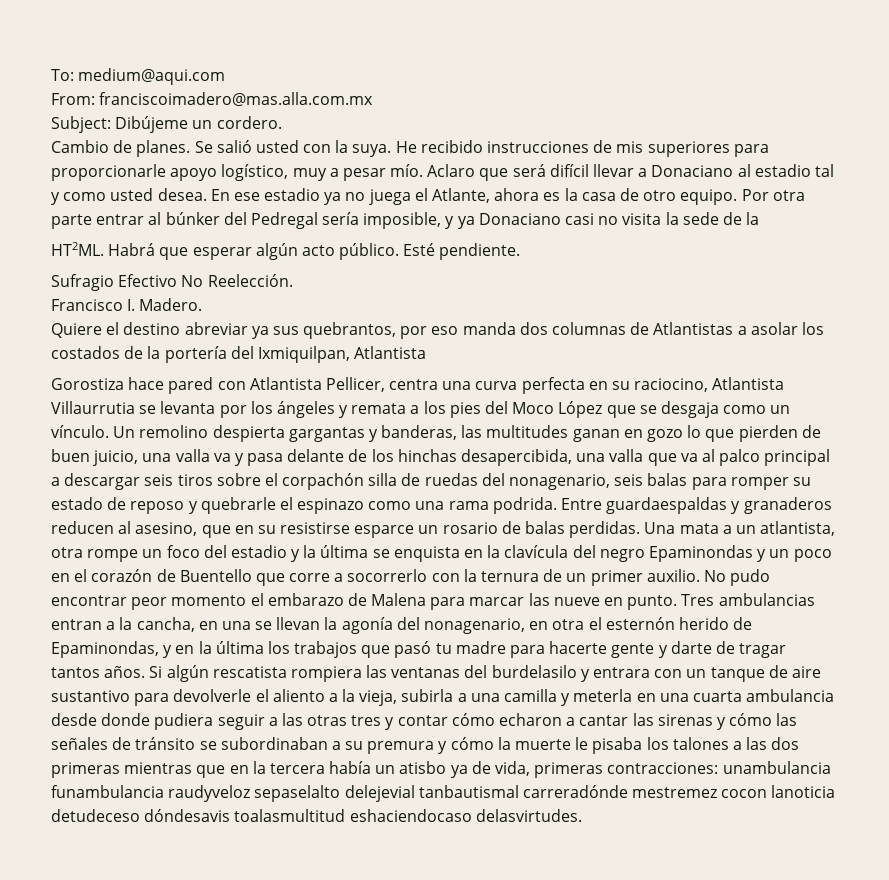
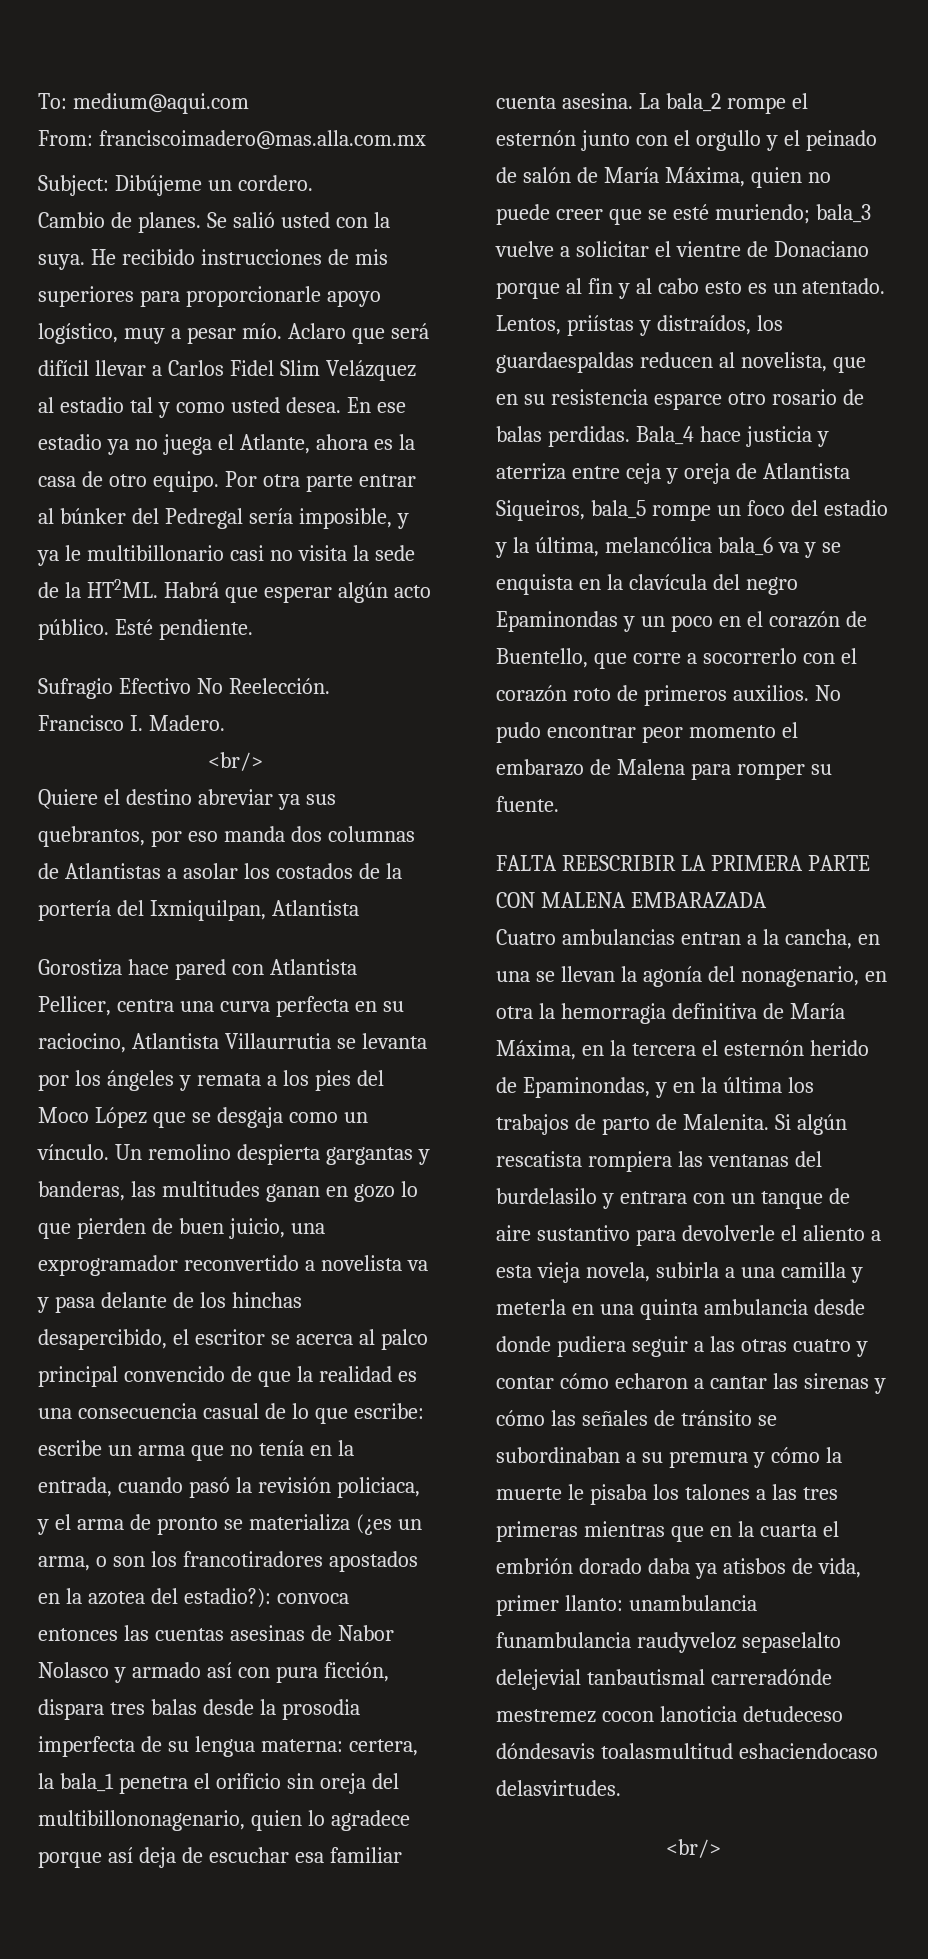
[651,165,734,177] Donaciano -> [167,360,416,381] Carlos Fidel Slim Velázquez
[478,213,561,225] Donaciano -> [64,545,224,561] le multibillonario
(760, 218) // -> (81, 590) none
(203, 304) none -> [207,752,263,771] // <br/>
[175,449,210,462] valla -> [38,1255,402,1276] exprogramador reconvertido a novelista
[461,449,831,466] [51,473,811,490] [51,497,832,514] desapercibida, una valla que va al palco principal a descargar seis tiros sobre el corpachón silla de ruedas del nonagenario, seis balas para romper su estado de reposo y quebrarle el espinazo como una rama podrida. Entre guardaespaldas y granaderos -> [38,1329,428,1350] [38,1366,417,1387] [38,1403,424,1424] [38,1440,354,1461] [38,1477,420,1498] [37,1514,422,1535] [38,1551,418,1572] [38,1588,349,1608] [38,1625,394,1641] [38,1662,389,1683] [38,1699,360,1720] [38,1736,418,1757] [38,1773,399,1794] [38,1810,410,1831] [38,1847,402,1868] [496,93,808,114] [496,130,877,151] [496,167,831,188] [496,204,871,225] [495,241,869,257] [496,278,886,299] [496,315,783,336] [496,352,634,373] desapercibido, el escritor se acerca al palco principal convencido de que la realidad es una consecuencia casual de lo que escribe: escribe un arma que no tenía en la entrada, cuando pasó la revisión policiaca, y el arma de pronto se materializa (¿es un arma, o son los francotiradores apostados en la azotea del estadio?): convoca entonces las cuentas asesinas de Nabor Nolasco y armado así con pura ficción, dispara tres balas desde la prosodia imperfecta de su lengua materna: certera, la bala_1 penetra el orificio sin oreja del multibillononagenario, quien lo agradece porque así deja de escuchar esa familiar cuenta asesina. La bala_2 rompe el esternón junto con el orgullo y el peinado de salón de María Máxima, quien no puede creer que se esté muriendo; bala_3 vuelve a solicitar el vientre de Donaciano porque al fin y al cabo esto es un atentado. Lentos, priístas y distraídos, los guardaespaldas
[135,522,198,536] asesino, -> [740,352,827,372] novelista,
[280,522,439,538] resistirse esparce un -> [550,389,766,410] resistencia esparce otro
[644,521,836,536] [51,547,83,558] Una mata a un atlantista, otra -> [635,426,829,447] [496,463,850,484] [496,500,646,521] Bala_4 hace justicia y aterriza entre ceja y oreja de Atlantista Siqueiros, bala_5
[320,545,369,558] última -> [534,537,816,558] última, melancólica bala_6 va y
[179,569,252,582] Buentello -> [496,648,588,668] Buentello,
[463,569,700,586] la ternura de un primer auxilio. -> [840,648,857,664] [496,685,809,706] el corazón roto de primeros auxilios.
[469,593,715,610] marcar las nueve en punto. Tres -> [736,763,832,780] [496,796,559,812] [496,855,870,871] [496,892,767,908] [496,929,556,945] romper su fuente. // FALTA REESCRIBIR LA PRIMERA PARTE CON MALENA EMBARAZADA // Cuatro
(585, 624) none -> [538,1003,845,1024] [496,1040,696,1060] la hemorragia definitiva de María Máxima, en la tercera
[361,641,787,658] [51,666,146,678] que pasó tu madre para hacerte gente y darte de tragar tantos años. -> [574,1114,769,1135] de parto de Malenita.
[342,689,398,706] la vieja, -> [496,1262,650,1283] esta vieja novela,
[692,691,742,702] cuarta -> [639,1299,698,1320] quinta
[351,715,382,726] tres -> [792,1339,851,1352] cuatro
[771,737,800,750] dos -> [802,1487,838,1500] tres
[269,761,719,778] tercera había un atisbo ya de vida, primeras contracciones: -> [759,1521,839,1537] [496,1558,861,1579] [496,1595,623,1616] cuarta el embrión dorado daba ya atisbos de vida, primer llanto:
(582, 815) none -> [665,1839,721,1858] // <br/>

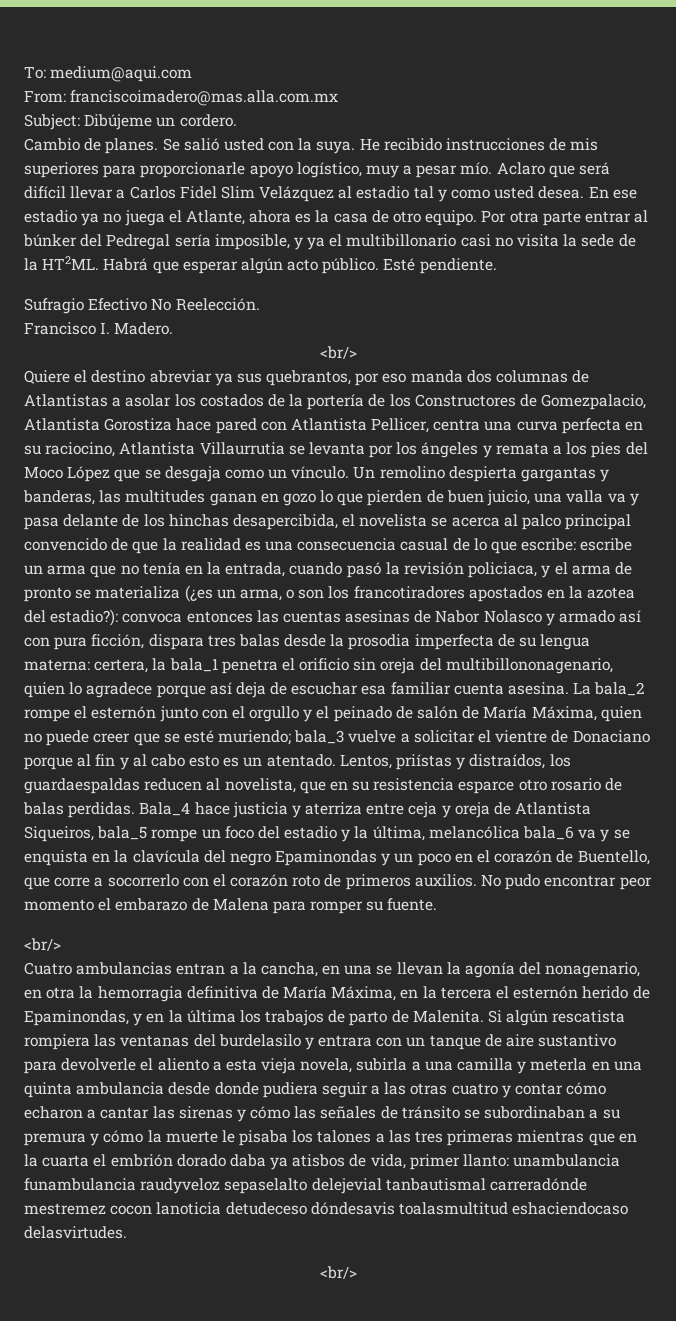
[64,545,81,561] le -> [329,234,343,247] el
[116,900,359,921] del Ixmiquilpan, Atlantista // -> [368,394,647,410] [24,418,100,431] de los Constructores de Gomezpalacio, Atlantista
[38,1255,402,1276] exprogramador reconvertido a novelista -> [566,490,604,503] valla
[38,1329,265,1350] desapercibido, el escritor -> [232,514,428,530] desapercibida, el novelista
[496,855,870,871] [496,892,767,908] FALTA REESCRIBIR LA PRIMERA PARTE CON MALENA EMBARAZADA -> [24,938,61,951] <br/>

